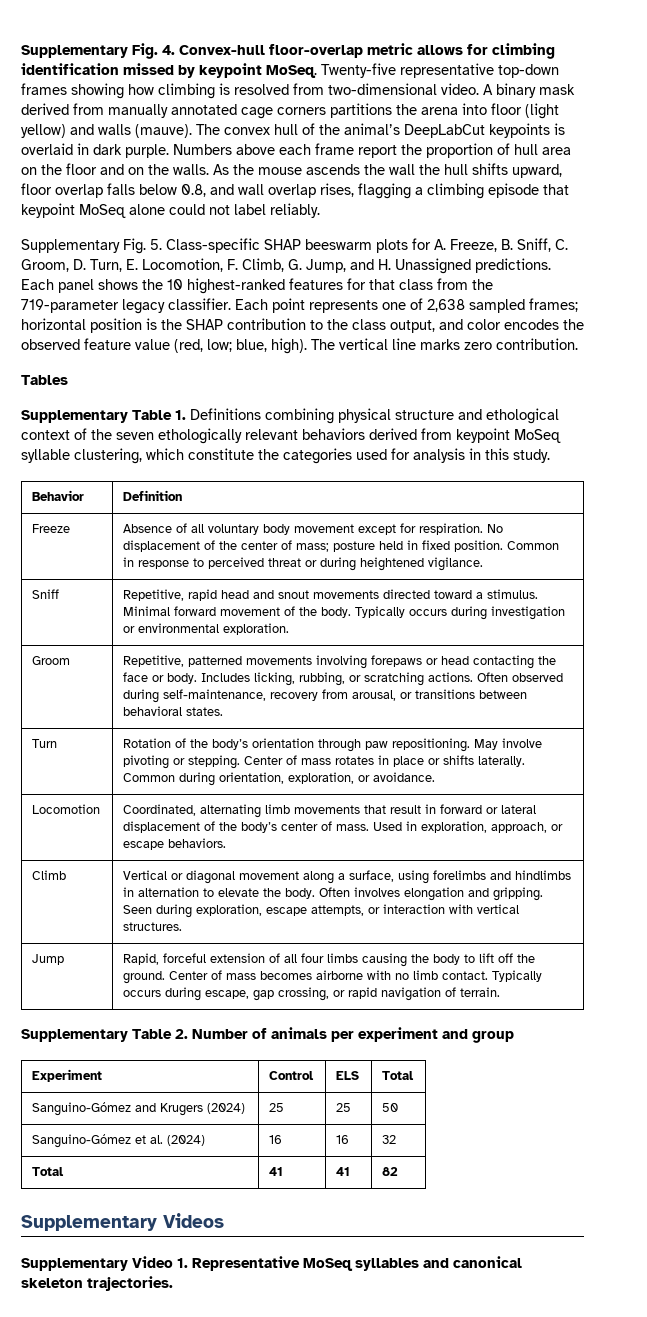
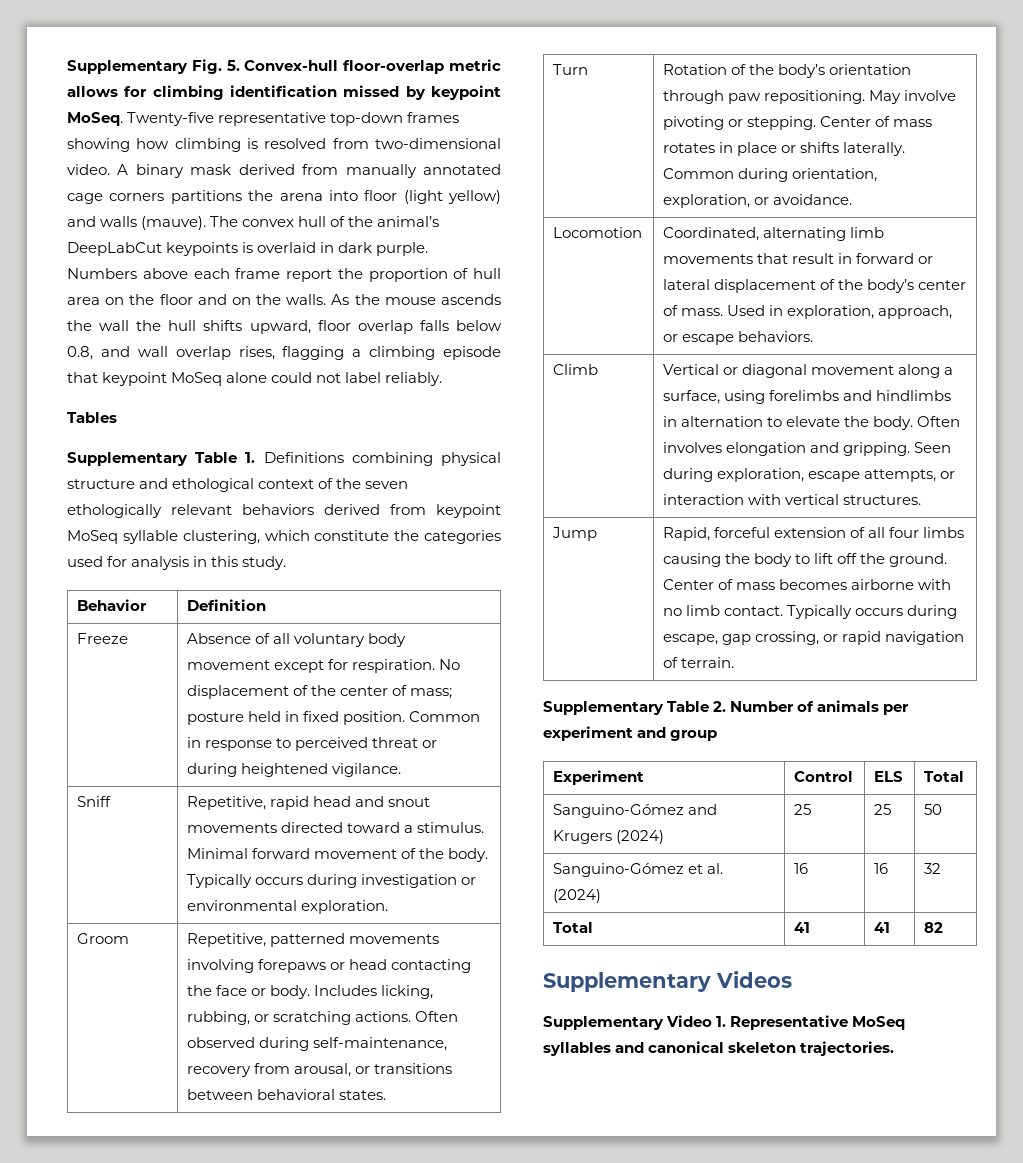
[21,43,175,59] Supplementary Fig. 4. -> [67,59,240,74] Supplementary Fig. 5.
[21,238,568,254] [21,258,551,274] [21,278,493,294] [21,298,578,314] [21,318,584,333] [21,338,578,354] // Supplementary Fig. 5. Class-specific SHAP beeswarm plots for A. Freeze, B. Sniff, C. Groom, D. Turn, E. Locomotion, F. Climb, G. Jump, and H. Unassigned predictions. Each panel shows the 10 highest-ranked features for that class from the 719-parameter legacy classifier. Each point represents one of 2,638 sampled frames; horizontal position is the SHAP contribution to the class output, and color encodes the observed feature value (red, low; blue, high). The vertical line marks zero contribution. -> (443, 379) none

